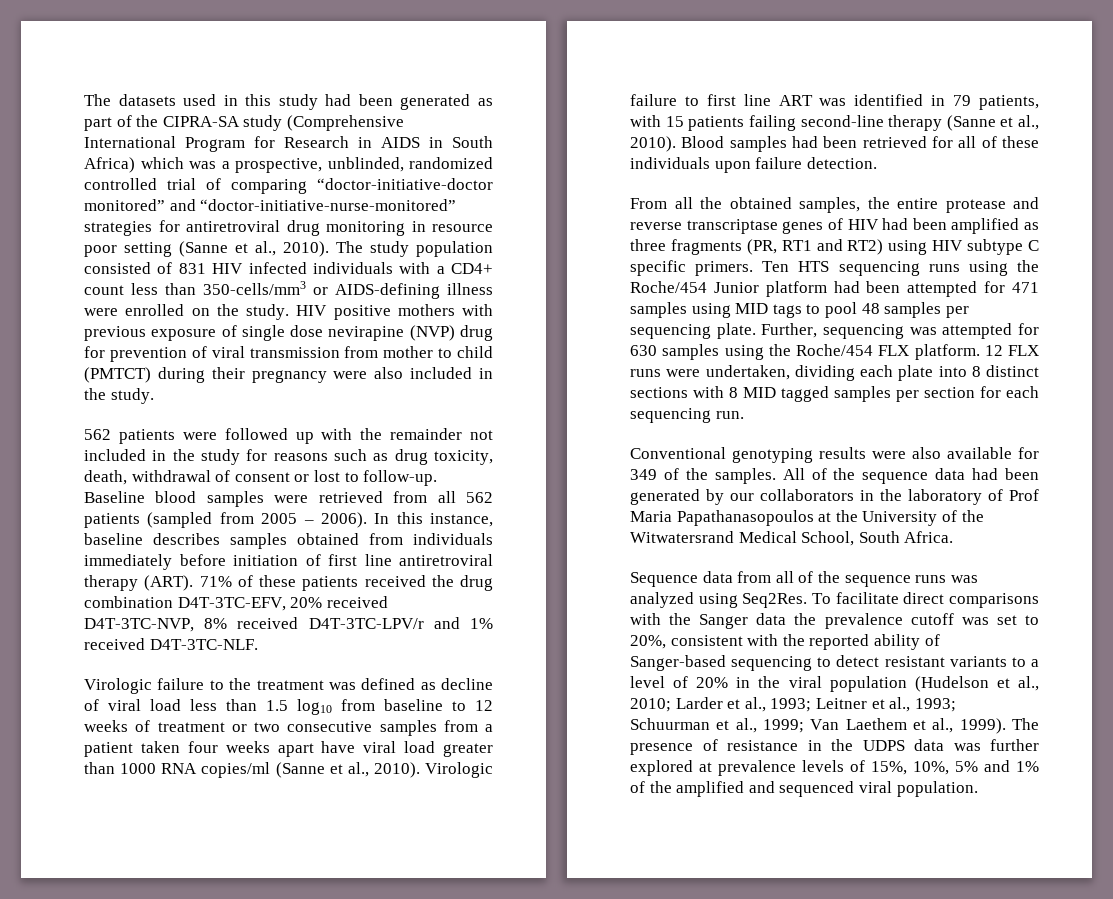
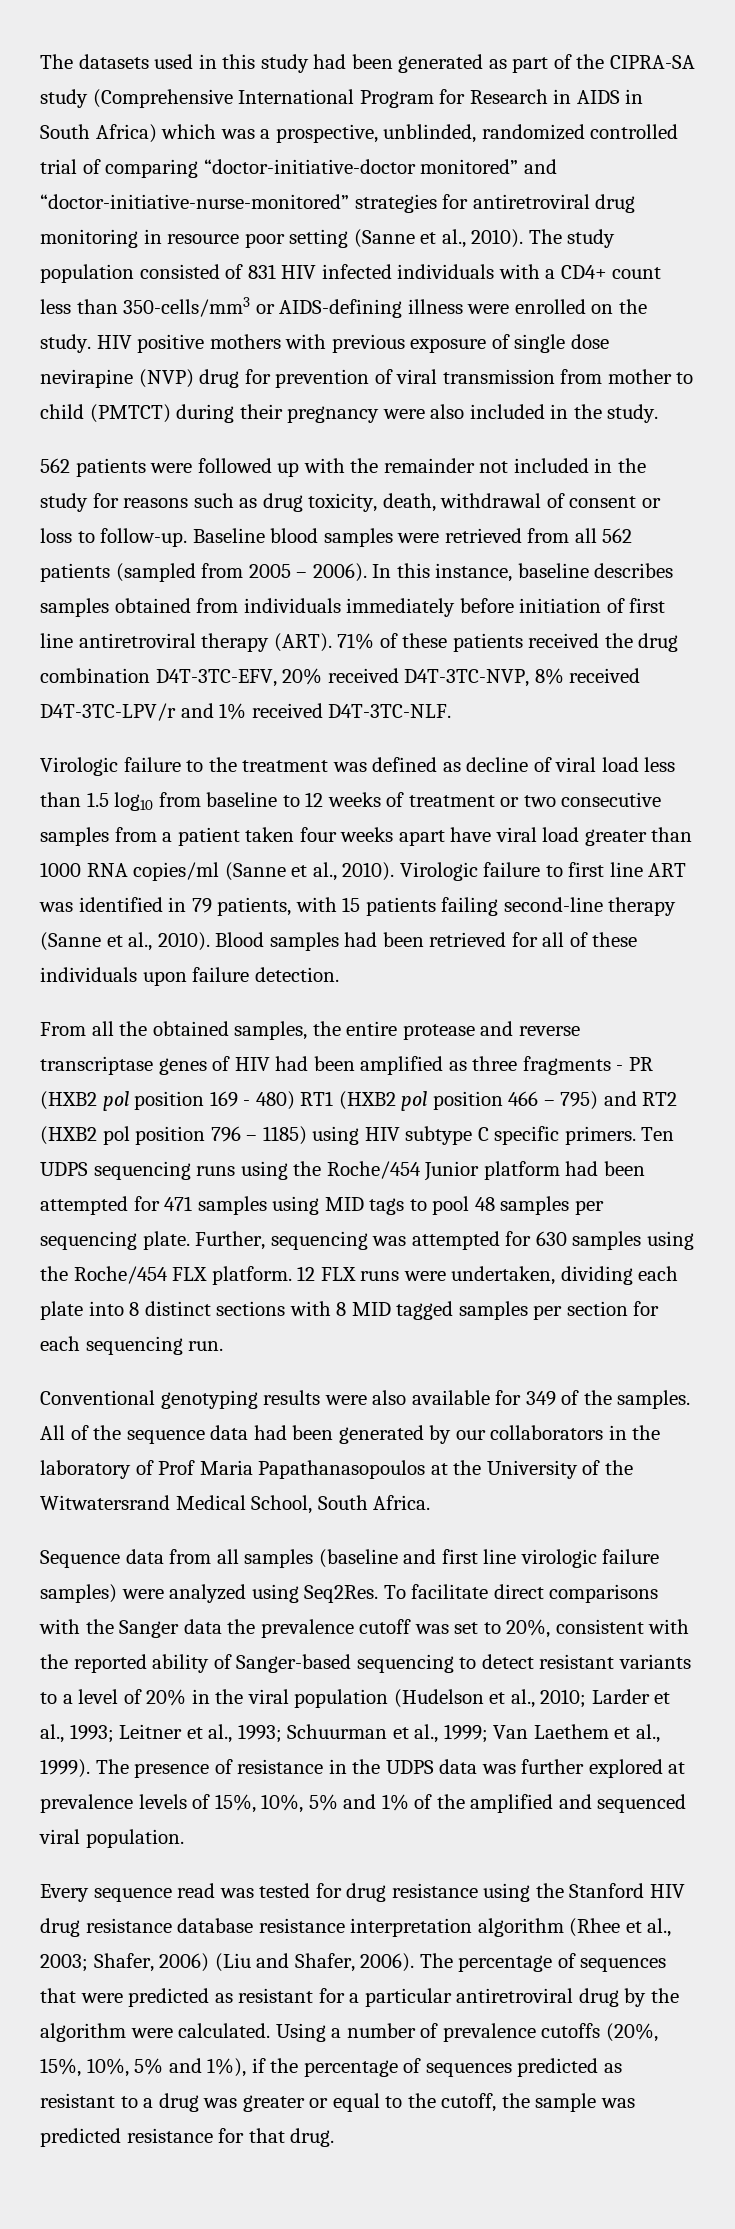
[313,470,340,482] lost -> [40,528,72,543] loss
[746,239,884,255] (PR, RT1 and RT2) -> [616,1057,653,1071] [40,1091,678,1111] [40,1126,307,1145] - PR (HXB2 pol position 169 - 480) RT1 (HXB2 pol position 466 – 795) and RT2 (HXB2 pol position 796 – 1185)
[798,261,830,272] HTS -> [40,1162,88,1176] UDPS
[798,571,978,587] of the sequence runs was -> [244,1549,660,1568] [40,1584,164,1603] samples (baseline and first line virologic failure samples) were
(978, 789) none -> [40,1883,685,1902] [40,1918,672,1937] [40,1953,667,1972] [40,1988,679,2007] [40,2023,658,2042] [40,2058,622,2077] [40,2093,635,2112] [40,2128,335,2147] // Every sequence read was tested for drug resistance using the Stanford HIV drug resistance database resistance interpretation algorithm (Rhee et al., 2003; Shafer, 2006) (Liu and Shafer, 2006). The percentage of sequences that were predicted as resistant for a particular antiretroviral drug by the algorithm were calculated. Using a number of prevalence cutoffs (20%, 15%, 10%, 5% and 1%), if the percentage of sequences predicted as resistant to a drug was greater or equal to the cutoff, the sample was predicted resistance for that drug.

